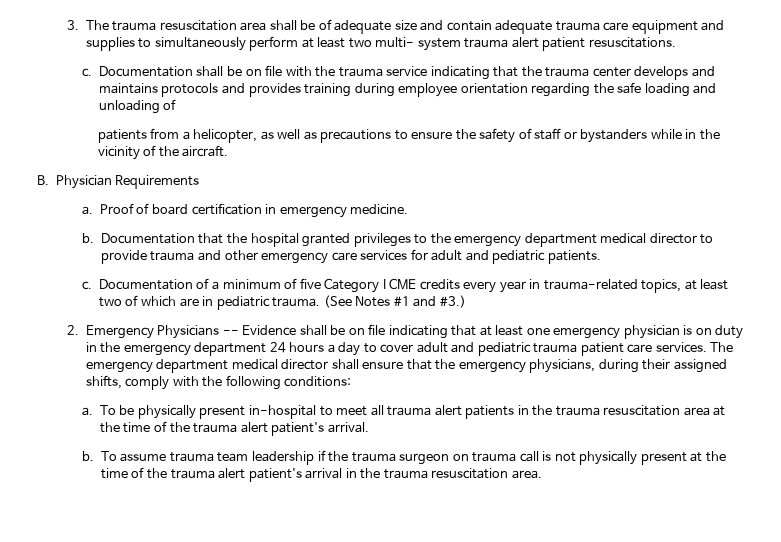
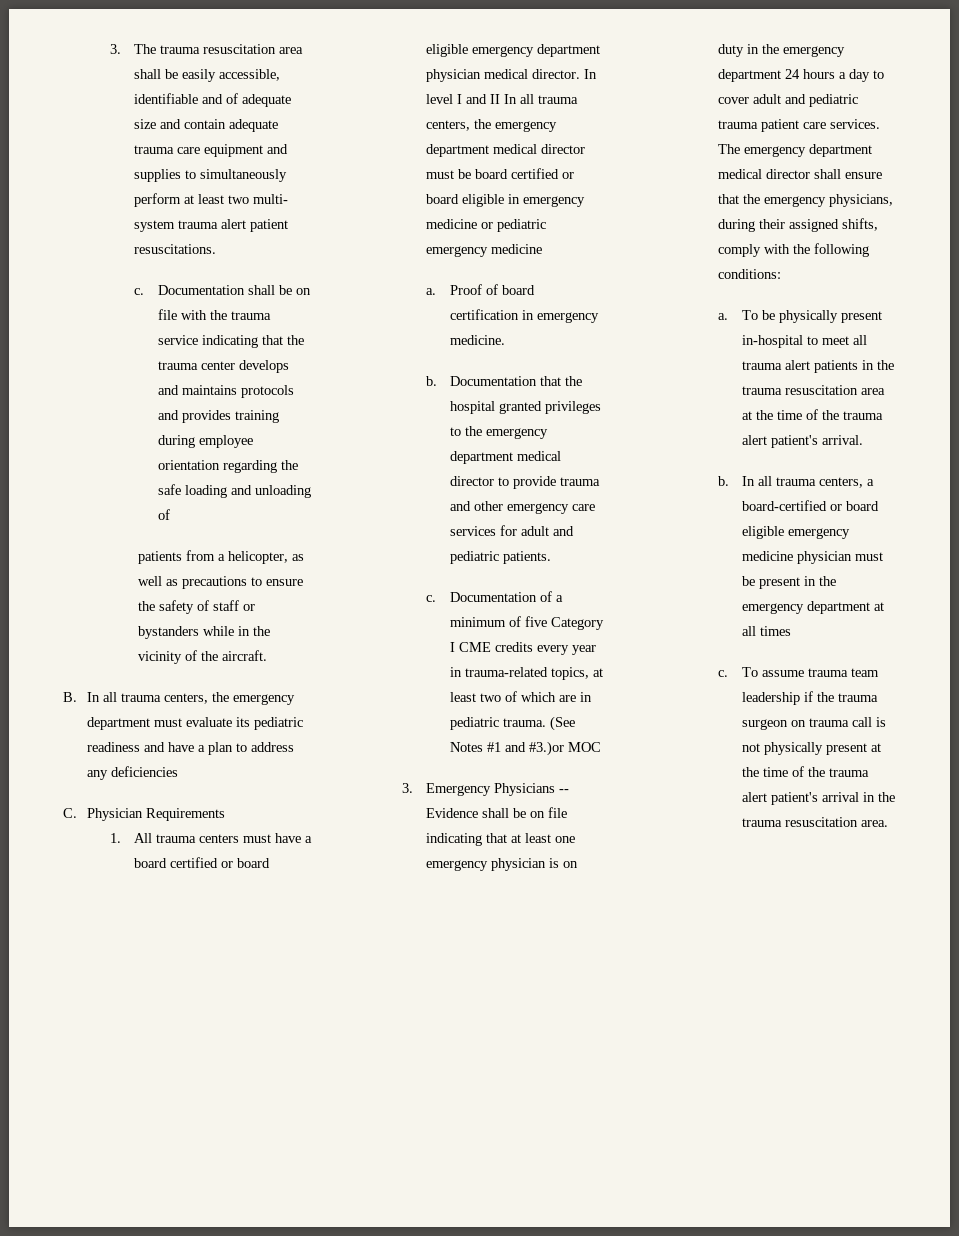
(316, 25) none -> [181,69,280,82] [133,93,223,104] easily accessible, identifiable and
[55,175,200,189] Physician Requirements -> [86,692,295,705] [86,717,303,730] [86,742,294,755] [86,766,178,780] [63,808,225,821] [110,833,312,843] [133,857,270,868] [425,44,600,57] [425,69,597,82] [425,94,578,104] [425,119,557,132] [425,144,585,157] [425,168,574,179] [425,194,585,207] [425,219,546,232] [425,244,542,257] In all trauma centers, the emergency department must evaluate its pediatric readiness and have a plan to address any deficiencies // C. Physician Requirements // 1. All trauma centers must have a board certified or board eligible emergency department physician medical director. In level I and II In all trauma centers, the emergency department medical director must be board certified or board eligible in emergency medicine or pediatric emergency medicine
[439,295,466,308] [67,325,80,335] #3.) // 2. -> [528,741,601,756] [402,783,414,793] #3.)or MOC // 3.
(95, 456) none -> [741,476,874,488] [741,500,879,511] [741,526,850,539] [741,551,883,564] [741,576,836,589] [741,601,884,614] [741,626,791,636] [717,670,728,677] In all trauma centers, a board-certified or board eligible emergency medicine physician must be present in the emergency department at all times // c.

